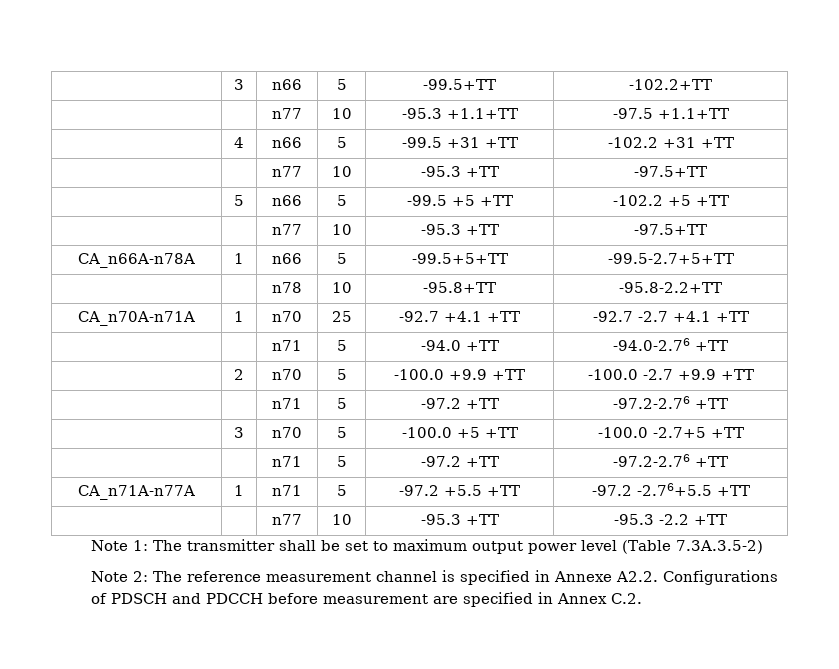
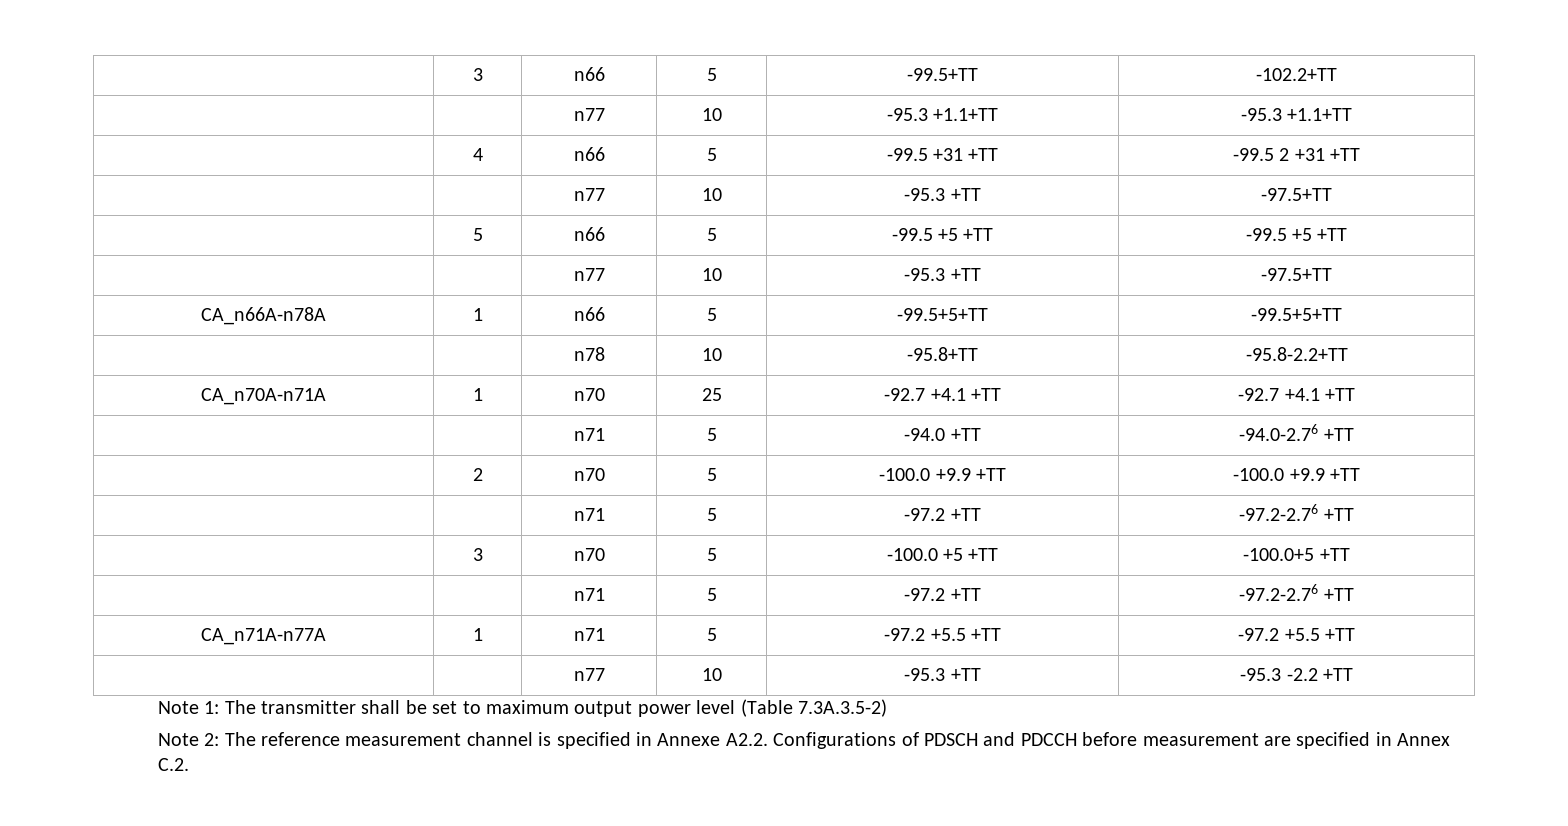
[612,108,653,119] -97.5 -> [1240,108,1282,121] -95.3
[607,137,658,148] -102.2 -> [1232,148,1290,161] -99.5 2
[612,195,663,206] -102.2 -> [1245,228,1287,241] -99.5
[607,253,734,264] -99.5-2.7+5+TT -> [1251,308,1342,321] -99.5+5+TT
[637,311,668,322] -2.7 -> (1280, 394) none
[642,369,673,380] -2.7 -> (1285, 474) none
[597,427,706,438] -100.0 -2.7+5 -> [1243,548,1315,561] -100.0+5
[636,483,712,496] -2.76+5.5 -> [1284,628,1320,641] +5.5

